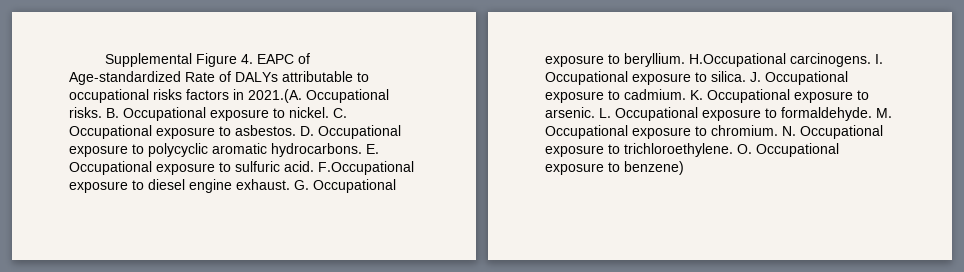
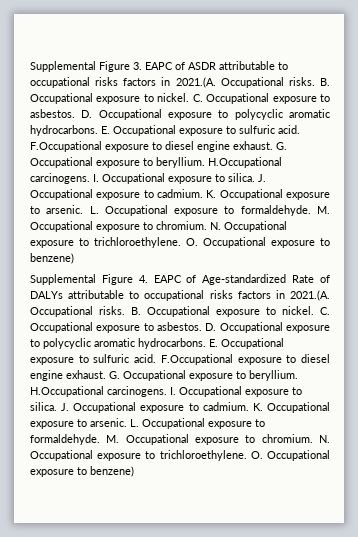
[104,53,237,67] Supplemental Figure -> [30,61,288,72] [30,77,330,88] [30,93,330,104] [30,109,331,120] [30,125,300,136] [30,141,287,152] [30,157,282,168] [30,173,266,184] [30,189,330,200] [30,205,330,216] [30,221,287,232] [30,237,330,248] [30,253,74,264] [30,274,133,285] Supplemental Figure 3. EAPC of ASDR attributable to occupational risks factors in 2021.(A. Occupational risks. B. Occupational exposure to nickel. C. Occupational exposure to asbestos. D. Occupational exposure to polycyclic aromatic hydrocarbons. E. Occupational exposure to sulfuric acid. F.Occupational exposure to diesel engine exhaust. G. Occupational exposure to beryllium. H.Occupational carcinogens. I. Occupational exposure to silica. J. Occupational exposure to cadmium. K. Occupational exposure to arsenic. L. Occupational exposure to formaldehyde. M. Occupational exposure to chromium. N. Occupational exposure to trichloroethylene. O. Occupational exposure to benzene) // Supplemental Figure

